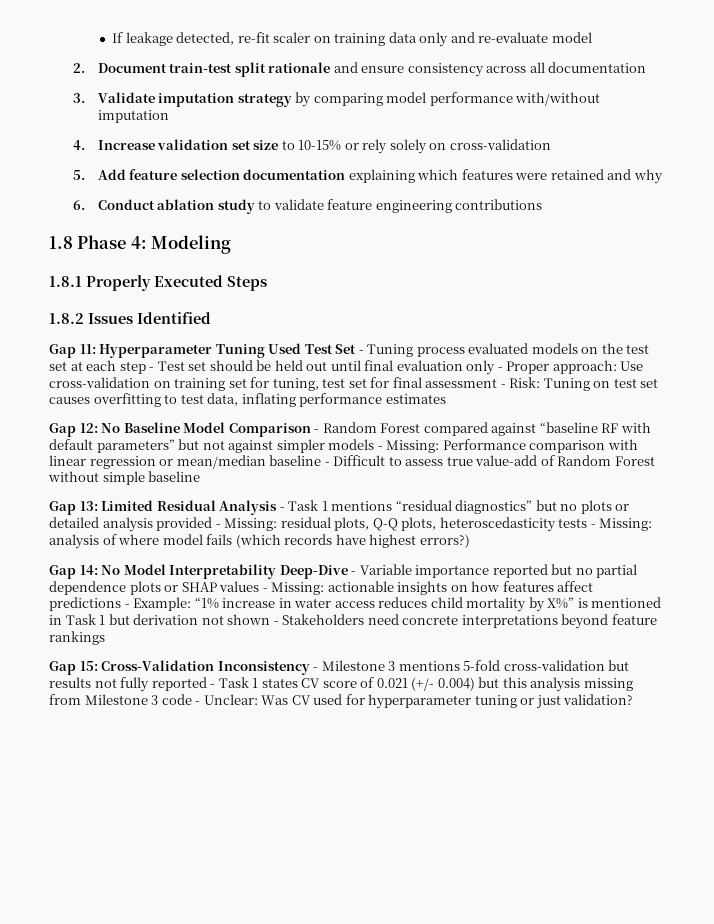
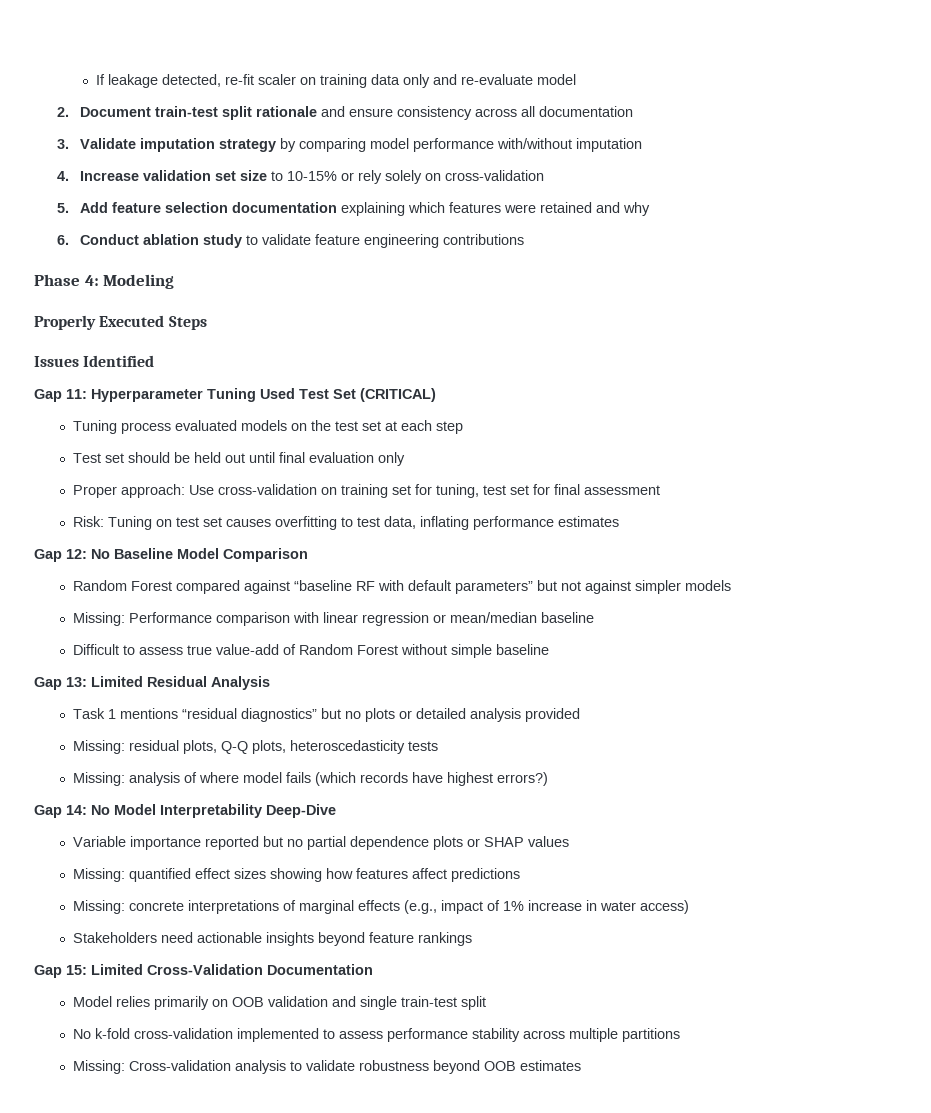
[49,236,73,249] 1.8 -> (525, 239) none
[49,276,82,287] 1.8.1 -> (175, 281) none
[49,313,84,324] 1.8.2 -> (207, 323) none
[358,350,364,354] - -> [360,388,436,402] (CRITICAL) //
[149,367,155,371] - -> (464, 427) //
[497,367,503,371] - -> (406, 459) //
[500,384,506,388] - -> (661, 490) //
[314,429,320,433] - -> (308, 555) //
[377,446,383,450] - -> (732, 585) //
[324,462,330,466] - -> (595, 617) //
[279,507,285,511] - -> (270, 683) //
[215,524,221,528] - -> (581, 715) //
[590,524,596,528] - -> (439, 746) //
[351,571,357,575] - -> (336, 811) //
[262,581,468,595] - Missing: actionable insights on -> [73,868,323,882] // Missing: quantified effect sizes showing
[124,597,662,612] [49,614,558,628] - Example: “1% increase in water access reduces child mortality by X%” is mentioned in Task 1 but derivation not shown - Stakeholders need concrete interpretations -> [73,900,690,914] [73,932,315,946] // Missing: concrete interpretations of marginal effects (e.g., impact of 1% increase in water access) // Stakeholders need actionable insights
[101,660,630,675] [49,677,633,692] [49,694,634,709] Cross-Validation Inconsistency - Milestone 3 mentions 5-fold cross-validation but results not fully reported - Task 1 states CV score of 0.021 (+/- 0.004) but this analysis missing from Milestone 3 code - Unclear: Was CV used for hyperparameter tuning or just validation? -> [91,964,373,975] [73,996,487,1010] [73,1028,681,1042] [73,1060,582,1074] Limited Cross-Validation Documentation // Model relies primarily on OOB validation and single train-test split // No k-fold cross-validation implemented to assess performance stability across multiple partitions // Missing: Cross-validation analysis to validate robustness beyond OOB estimates

